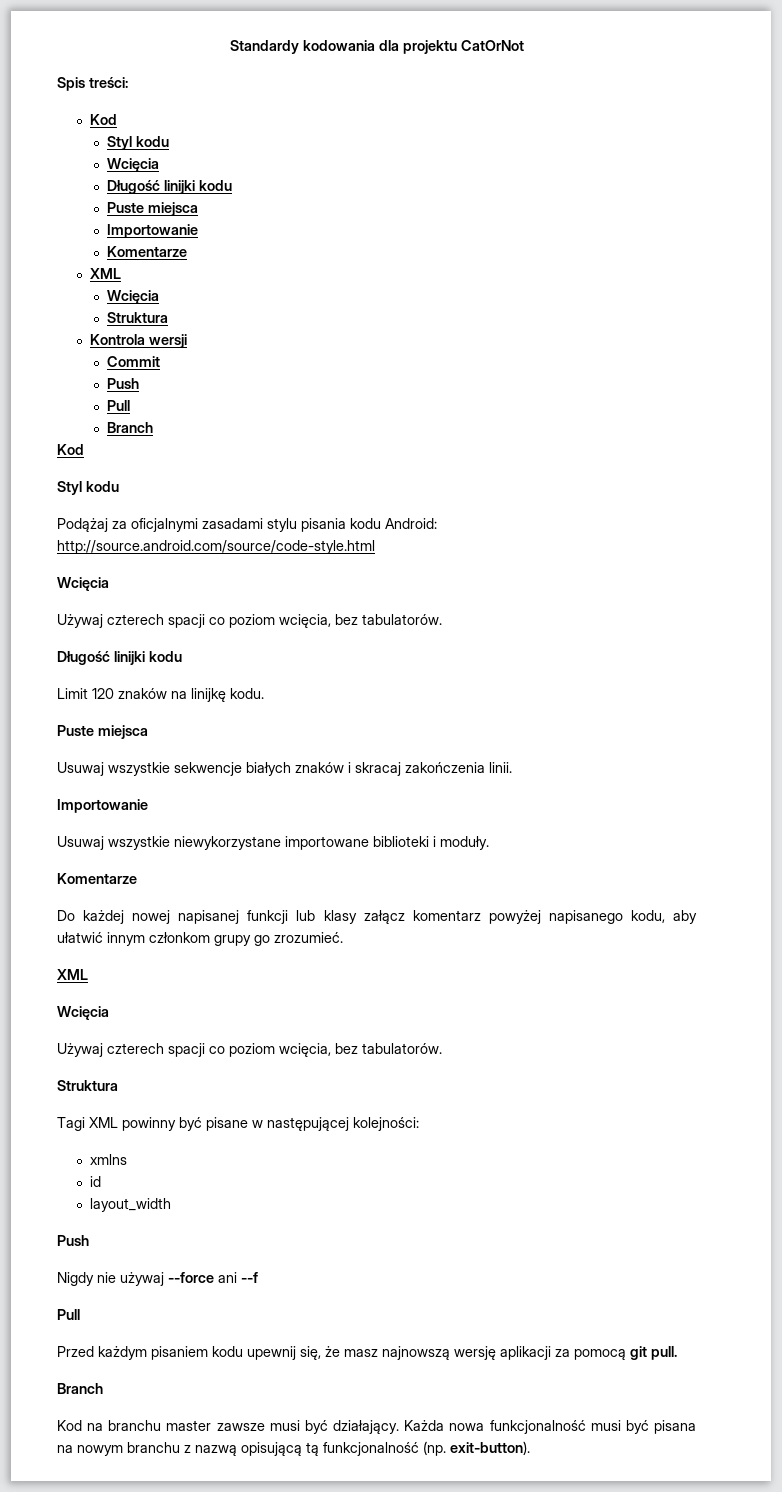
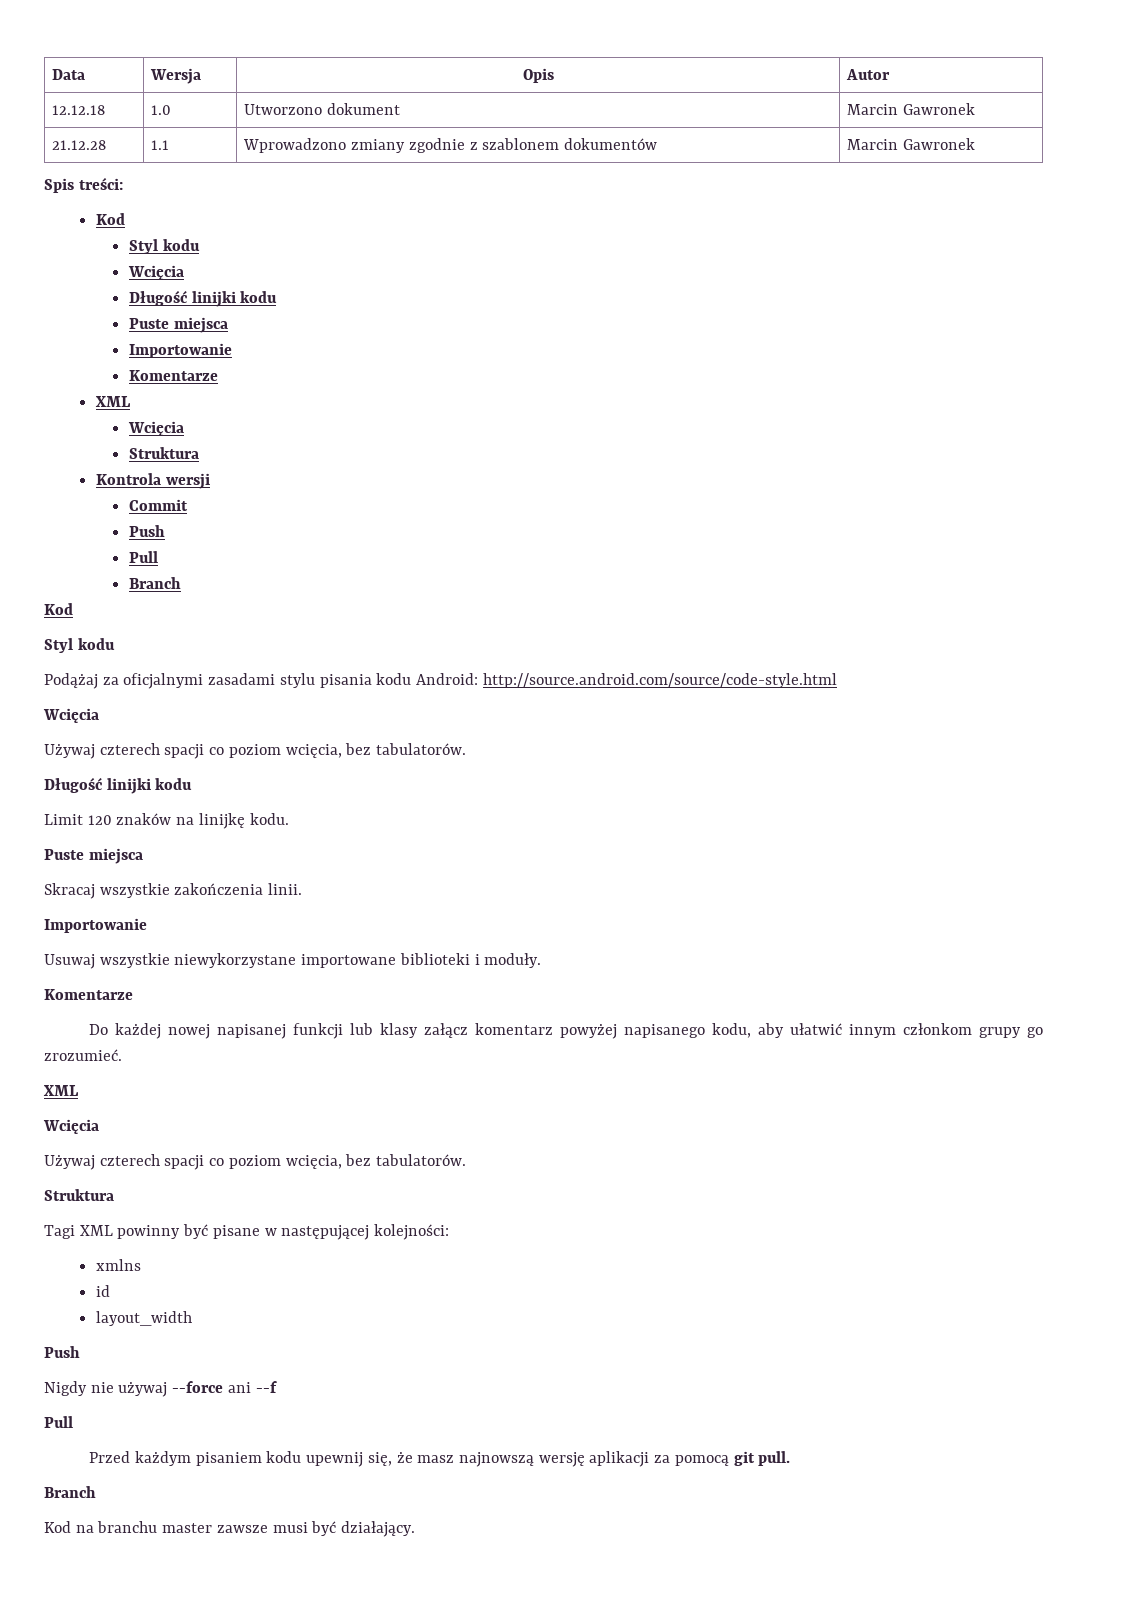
[229,40,524,54] Standardy kodowania dla projektu CatOrNot -> [52,69,86,80] [150,68,202,84] [522,68,554,83] [846,69,891,80] [52,105,106,115] [151,105,172,115] [244,103,401,115] [847,103,976,115] [52,140,107,150] [151,140,170,150] [243,138,658,153] [847,138,976,150] Data | Wersja | Opis | Autor // 12.12.18 | 1.0 | Utworzono dokument | Marcin Gawronek // 21.12.28 | 1.1 | Wprowadzono zmiany zgodnie z szablonem dokumentów | Marcin Gawronek
[57,762,401,776] Usuwaj wszystkie sekwencje białych znaków i skracaj -> [44,883,170,899] Skracaj wszystkie
[404,1420,696,1434] [57,1441,530,1456] Każda nowa funkcjonalność musi być pisana na nowym branchu z nazwą opisującą tą funkcjonalność (np. exit-button). -> (416, 1529) none

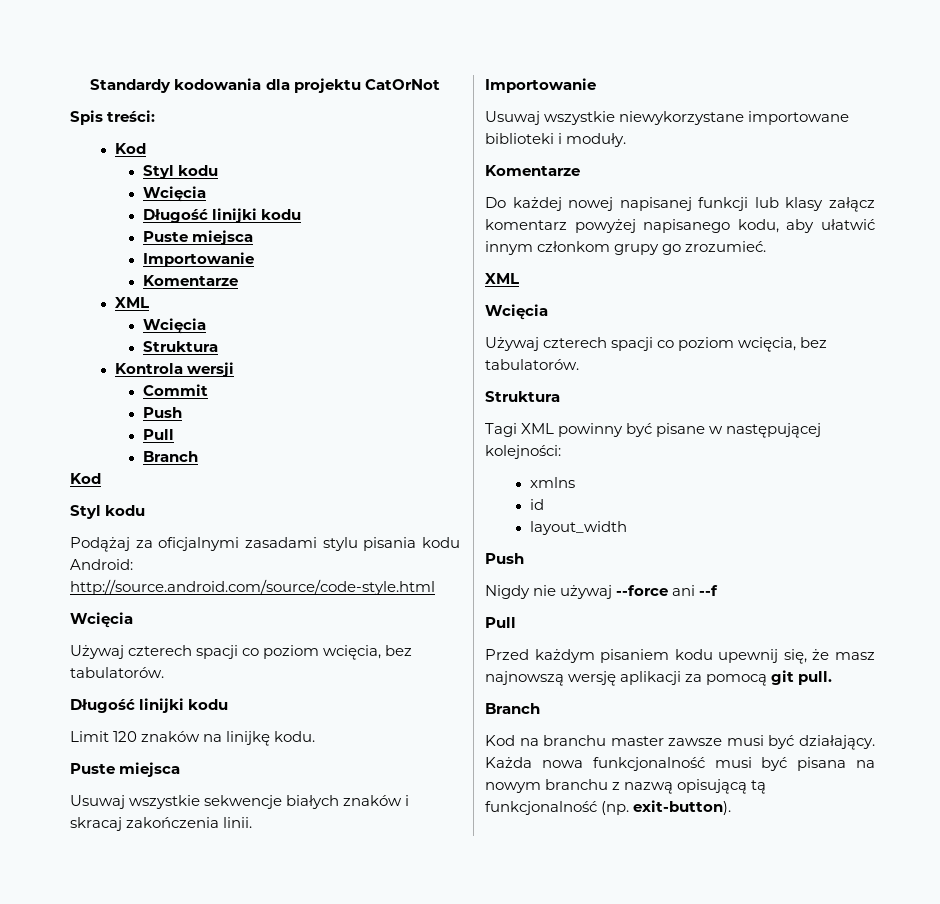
[52,69,86,80] [150,68,202,84] [522,68,554,83] [846,69,891,80] [52,105,106,115] [151,105,172,115] [244,103,401,115] [847,103,976,115] [52,140,107,150] [151,140,170,150] [243,138,658,153] [847,138,976,150] Data | Wersja | Opis | Autor // 12.12.18 | 1.0 | Utworzono dokument | Marcin Gawronek // 21.12.28 | 1.1 | Wprowadzono zmiany zgodnie z szablonem dokumentów | Marcin Gawronek -> [90,78,440,93] Standardy kodowania dla projektu CatOrNot
[44,883,170,899] Skracaj wszystkie -> [70,795,410,809] [70,817,122,831] Usuwaj wszystkie sekwencje białych znaków i skracaj
(416, 1529) none -> [485,757,875,771] [485,779,767,794] [485,800,732,815] Każda nowa funkcjonalność musi być pisana na nowym branchu z nazwą opisującą tą funkcjonalność (np. exit-button).

